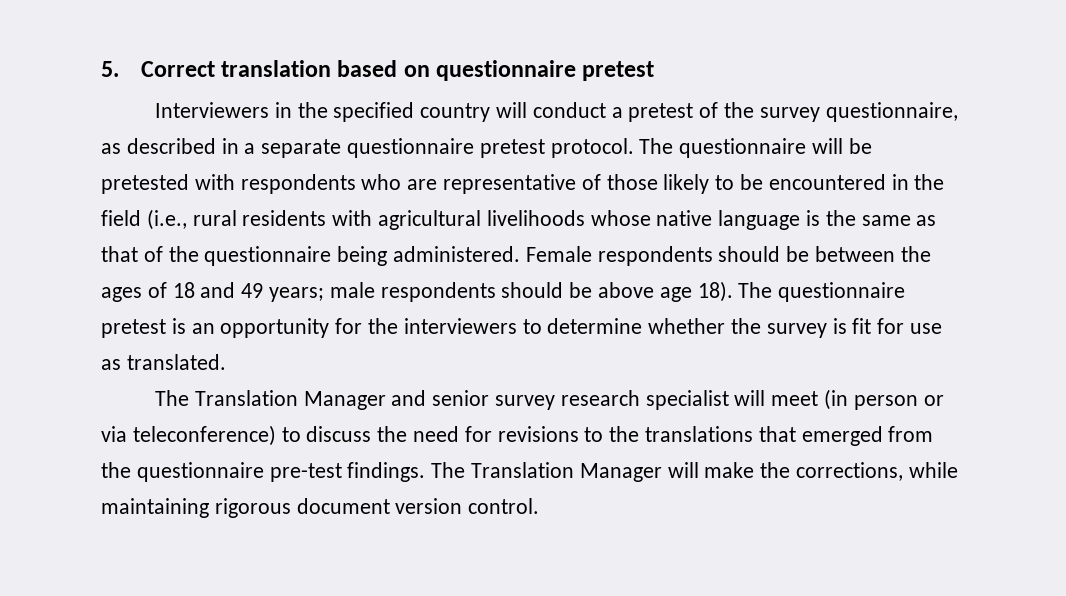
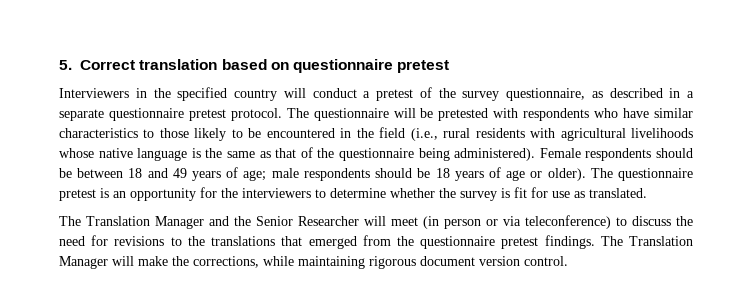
[407,174,601,194] are representative of -> [623,108,693,118] [59,128,155,138] have similar characteristics to
[393,246,521,262] administered. -> [454,148,536,161] administered).
[900,246,931,262] [101,281,733,302] the ages of 18 and 49 years; male respondents should be above age 18). -> [128,167,586,181] 18 and 49 years of age; male respondents should be 18 years of age or older).
[432,390,729,410] senior survey research specialist -> [234,216,359,226] the Senior Researcher
[269,463,342,482] pre-test -> [501,237,539,249] pretest

